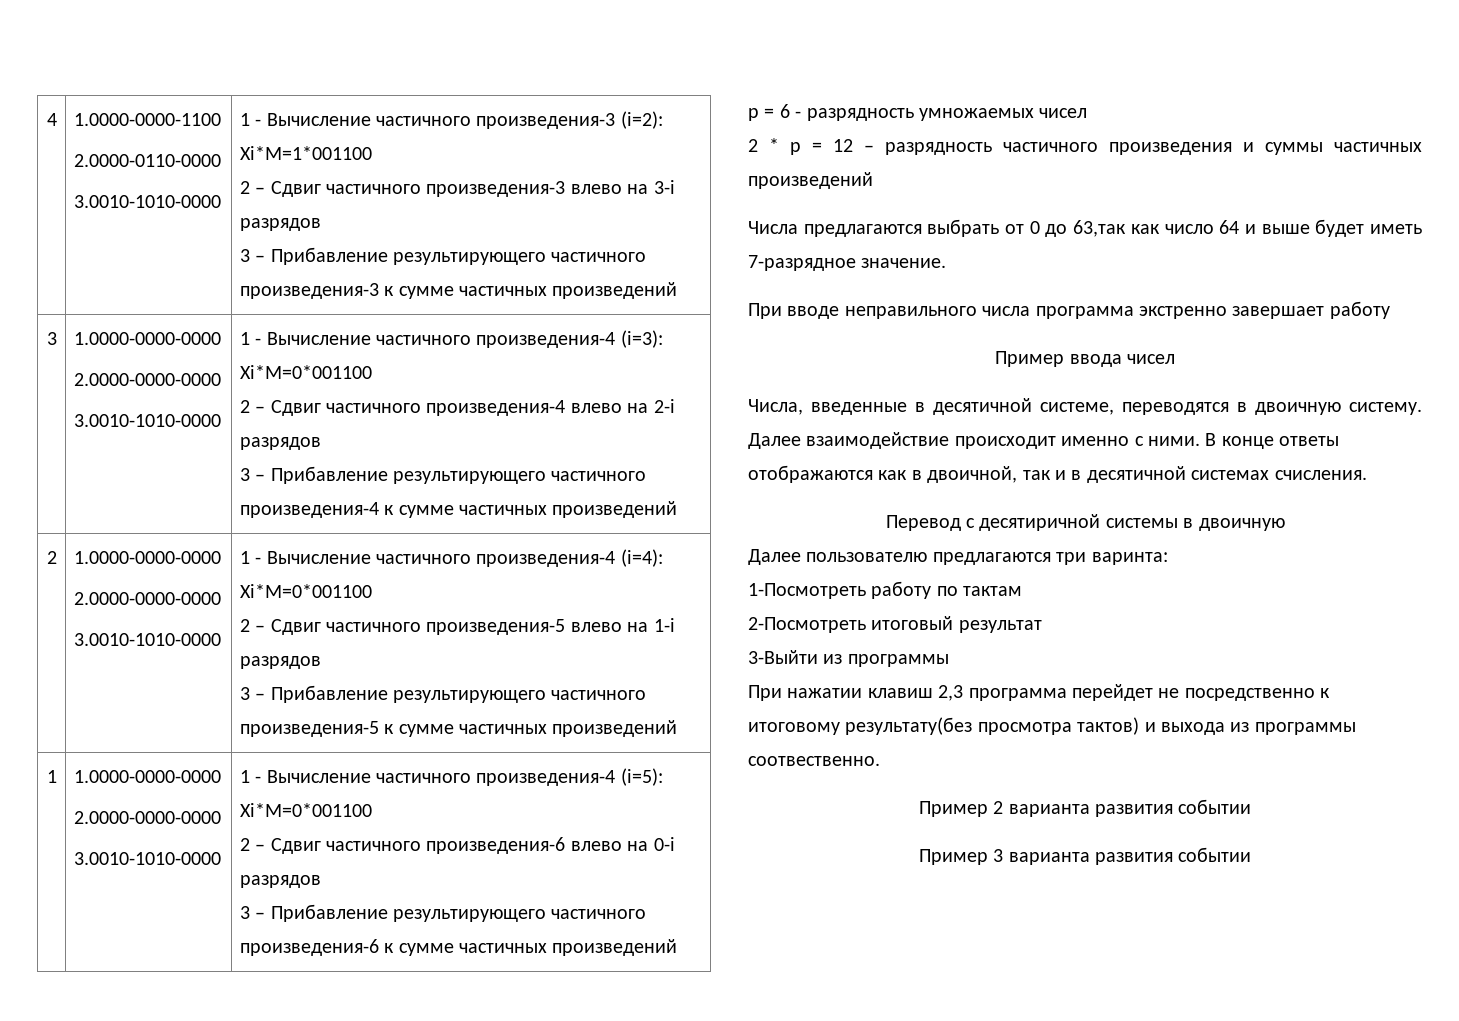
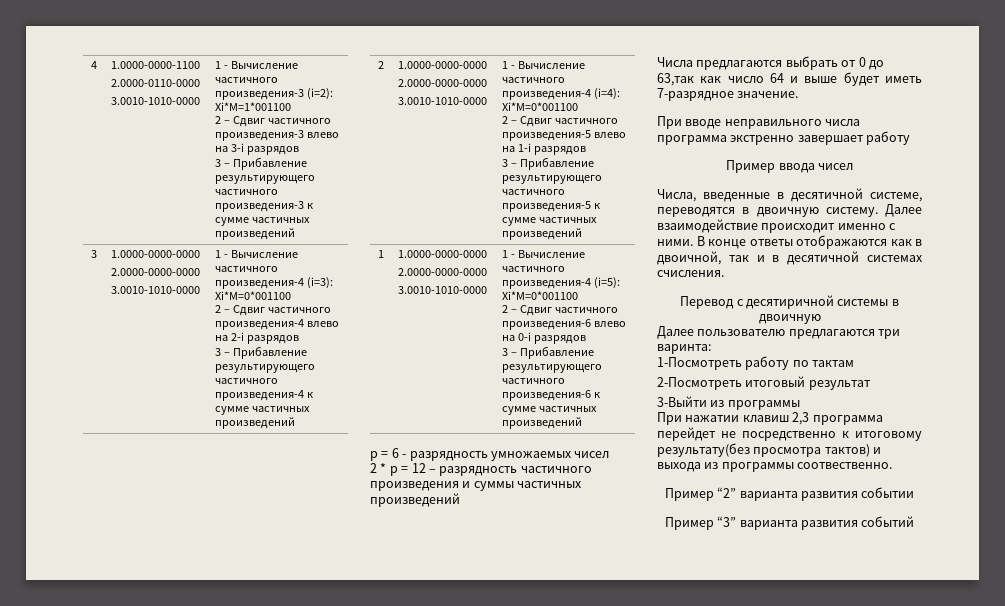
[993,801,1004,814] 2 -> [717,487,737,498] “2”
[993,847,1252,865] 3 варианта развития событии -> [717,516,915,530] “3” варианта развития событий

